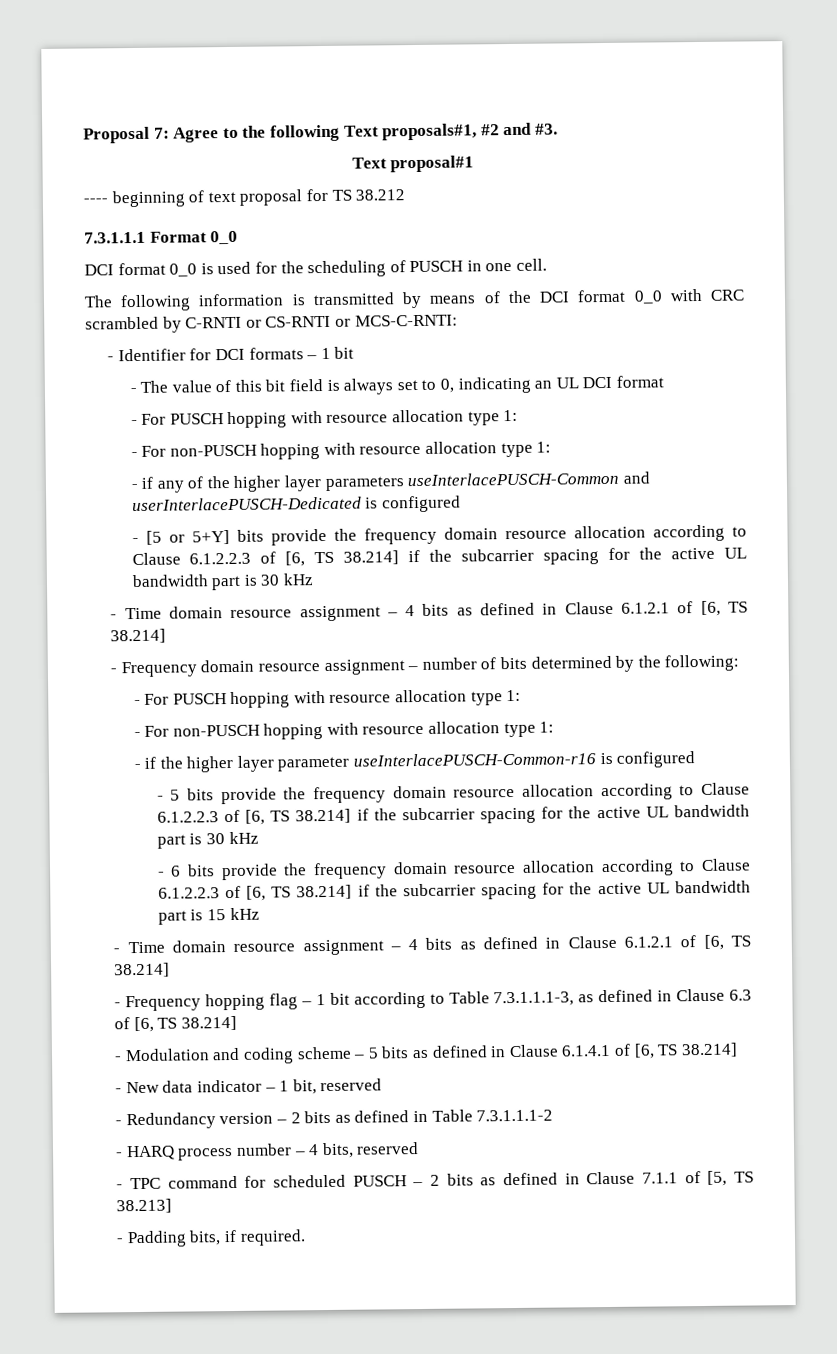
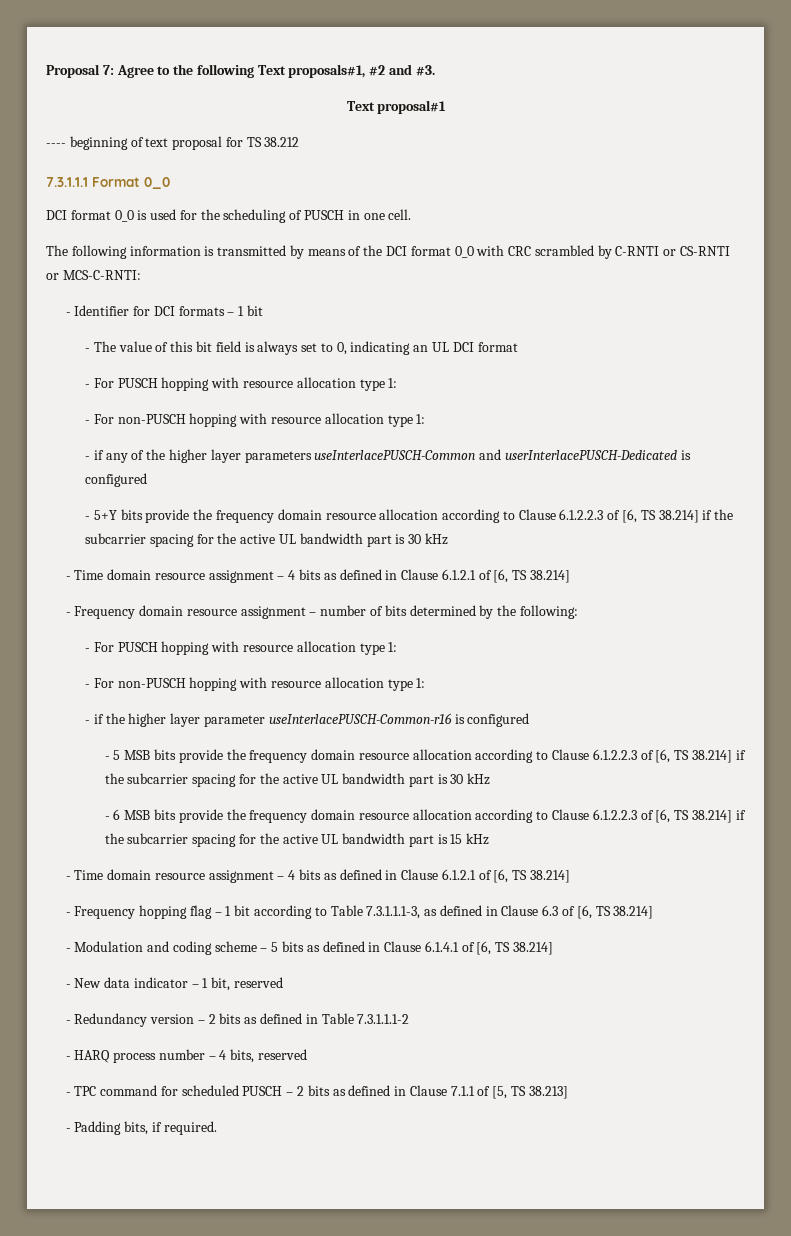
[145,530,230,545] [5 or 5+Y] -> [93,510,117,520] 5+Y
(181, 795) none -> [124,750,151,760] MSB
(182, 871) none -> [124,810,151,820] MSB

